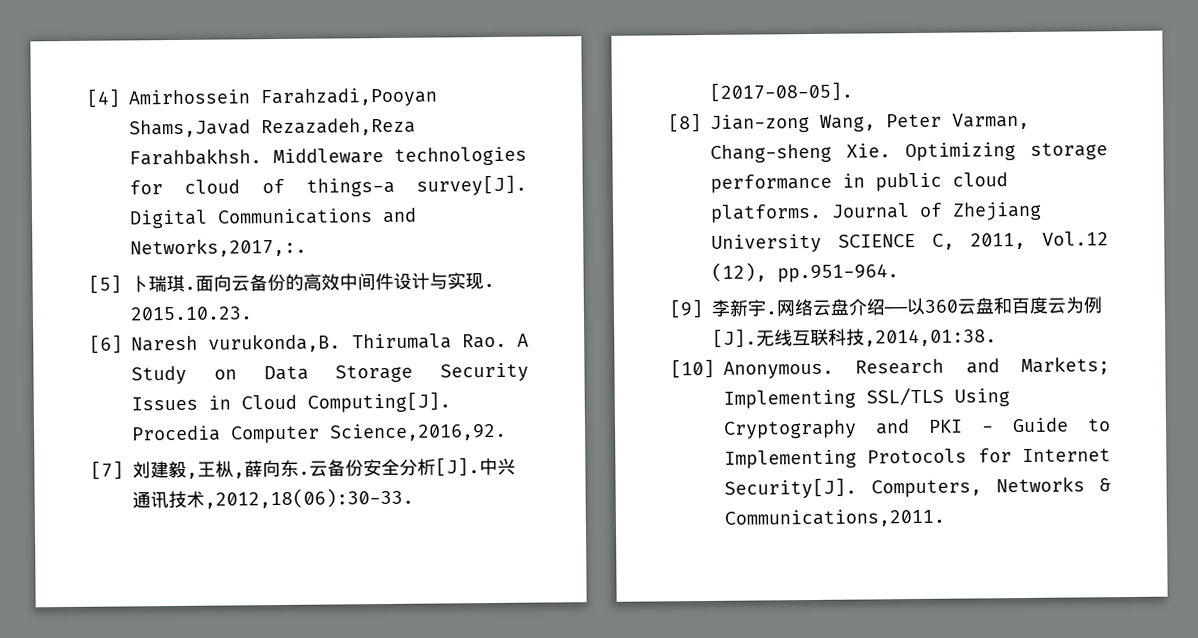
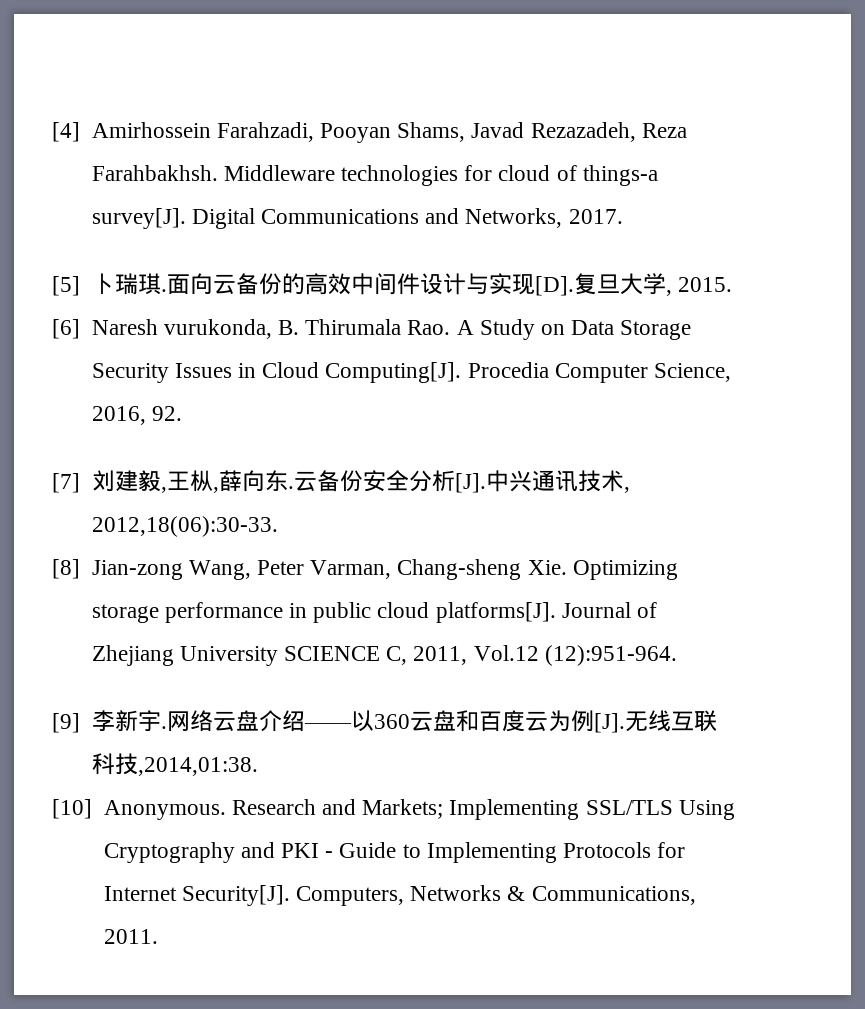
[260,87,437,108] [129,117,416,138] Farahzadi,Pooyan Shams,Javad Rezazadeh,Reza -> [216,122,687,143] Farahzadi, Pooyan Shams, Javad Rezazadeh, Reza
[130,237,307,258] Networks,2017,:. -> [465,208,623,228] Networks, 2017.
[483,283,495,288] [130,306,252,321] . 2015.10.23. -> [534,273,732,296] [D].复旦大学, 2015.
[208,333,342,353] vurukonda,B. -> [163,319,299,339] vurukonda, B.
[329,422,507,442] Science,2016,92. -> [653,363,731,382] [91,406,182,425] Science, 2016, 92.
[204,487,414,509] [709,81,853,102] ,2012,18(06):30-33. [2017-08-05]. -> [623,487,630,493] [91,516,278,537] , 2012,18(06):30-33.
[710,203,822,223] platforms. -> [435,602,556,623] platforms[J].
[711,262,899,283] (12), pp.951-964. -> [544,645,677,666] (12):951-964.
[724,508,945,528] Communications,2011. -> [531,886,696,905] [103,929,158,944] Communications, 2011.

